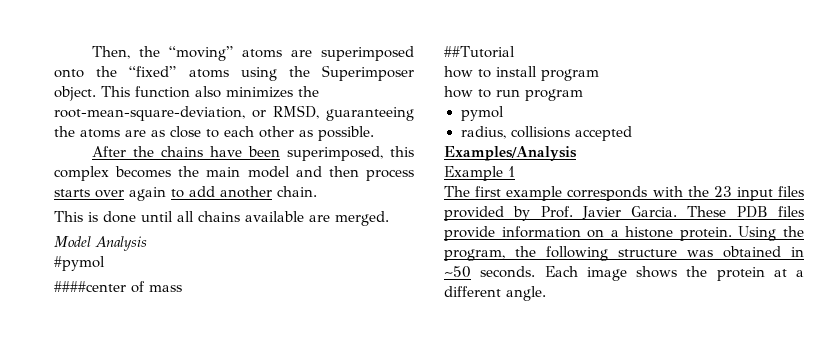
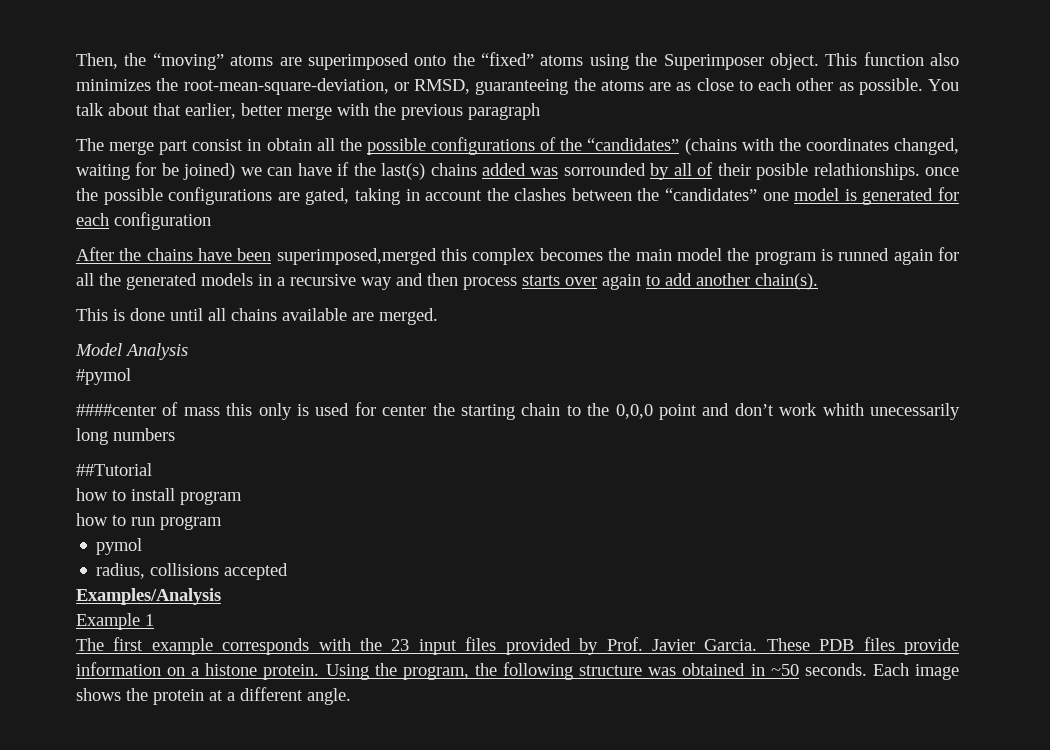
(374, 133) none -> [928,79,959,91] [76,103,540,120] [76,137,960,155] [76,162,960,180] [76,187,960,205] [76,212,211,230] You talk about that earlier, better merge with the previous paragraph // The merge part consist in obtain all the possible configurations of the “candidates” (chains with the coordinates changed, waiting for be joined) we can have if the last(s) chains added was sorrounded by all of their posible relathionships. once the possible configurations are gated, taking in account the clashes between the “candidates” one model is generated for each configuration
[287,146,384,161] superimposed, -> [276,248,437,265] superimposed,merged
(290, 172) none -> [727,247,960,265] [76,273,392,290] the program is runned again for all the generated models in a recursive way
[277,186,317,197] chain. -> [755,273,818,290] chain(s).
(182, 288) none -> [226,402,960,420] [76,428,175,445] this only is used for center the starting chain to the 0,0,0 point and don’t work whith unecessarily long numbers

